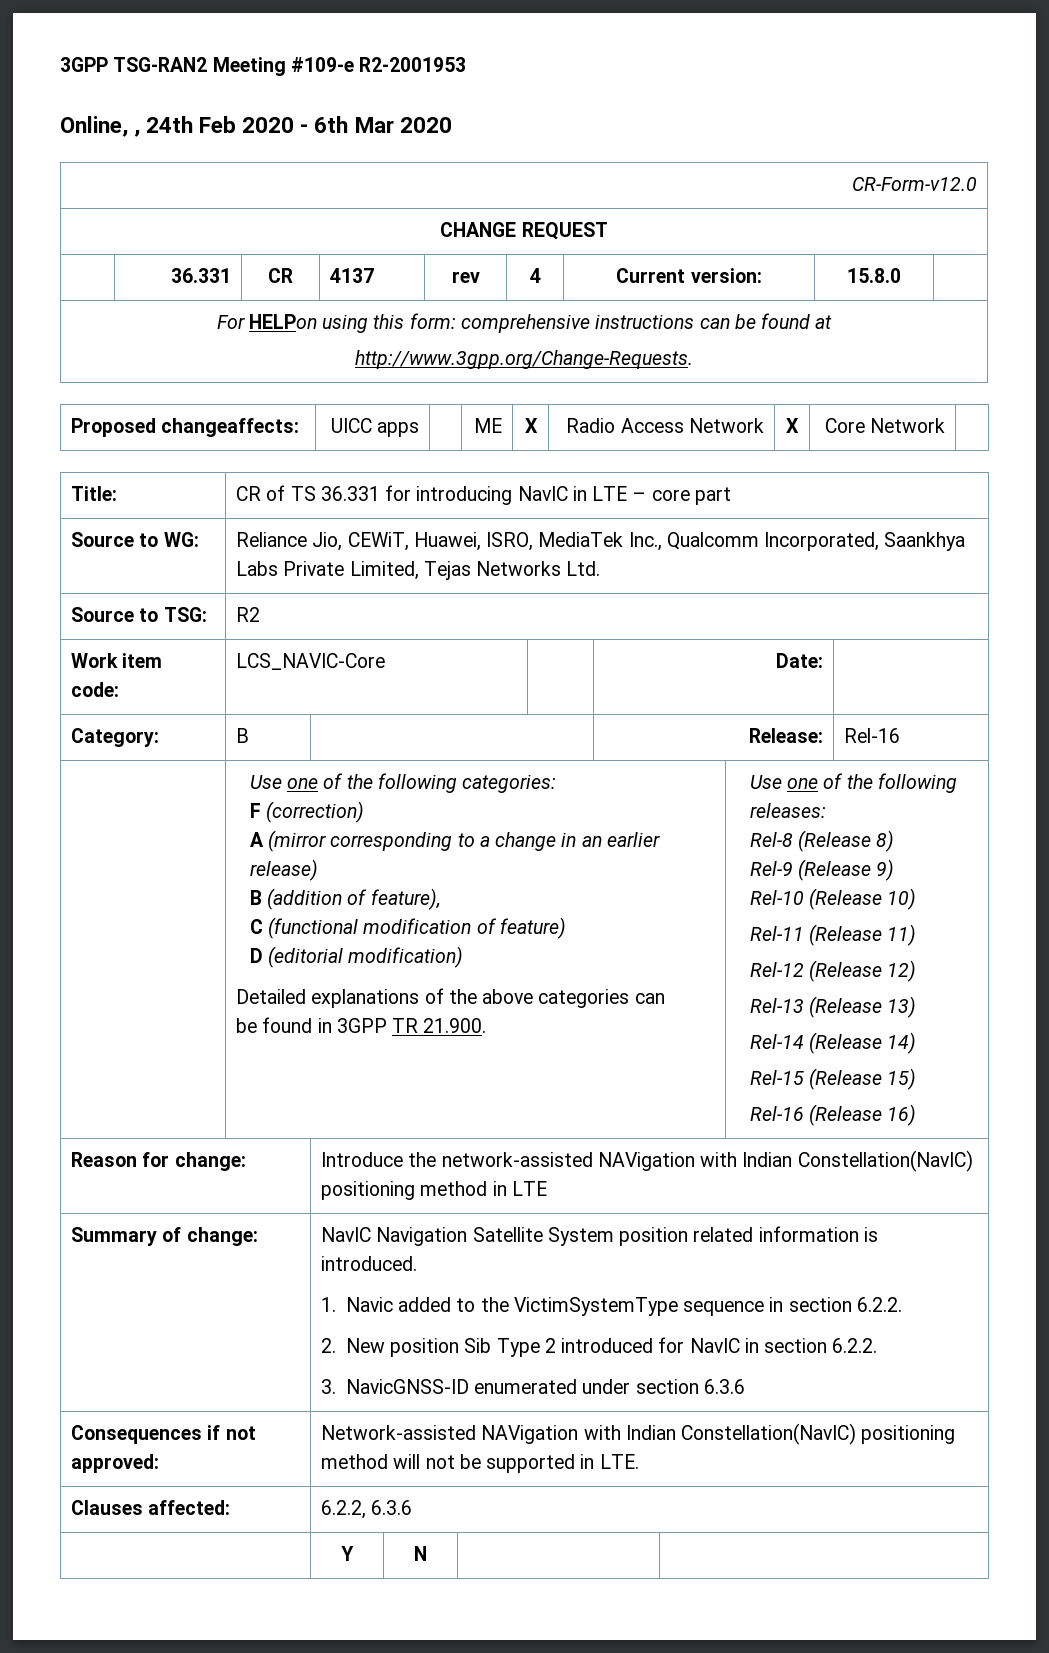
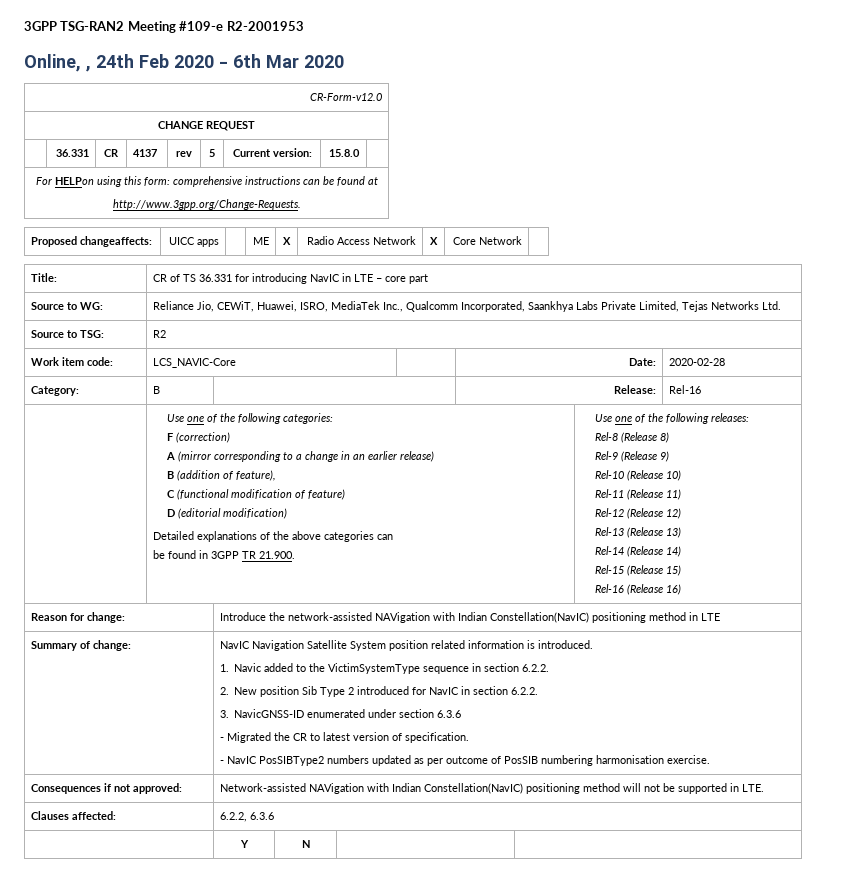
[529,268,541,283] 4 -> [209,149,215,157] 5
(824, 660) none -> [668,358,725,366] 2020-02-28
(745, 1386) none -> [219,732,469,743] [219,755,710,766] // - Migrated the CR to latest version of specification. // - NavIC PosSIBType2 numbers updated as per outcome of PosSIB numbering harmonisation exercise.

